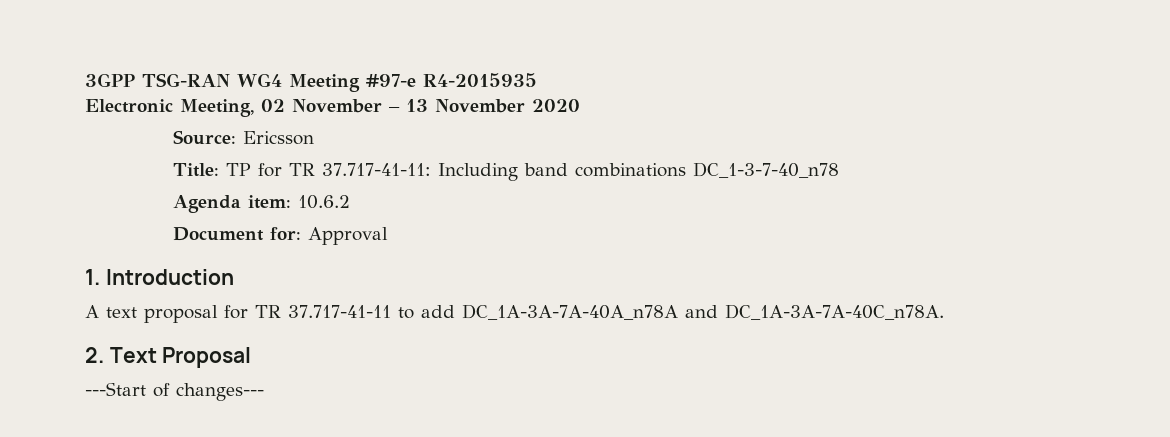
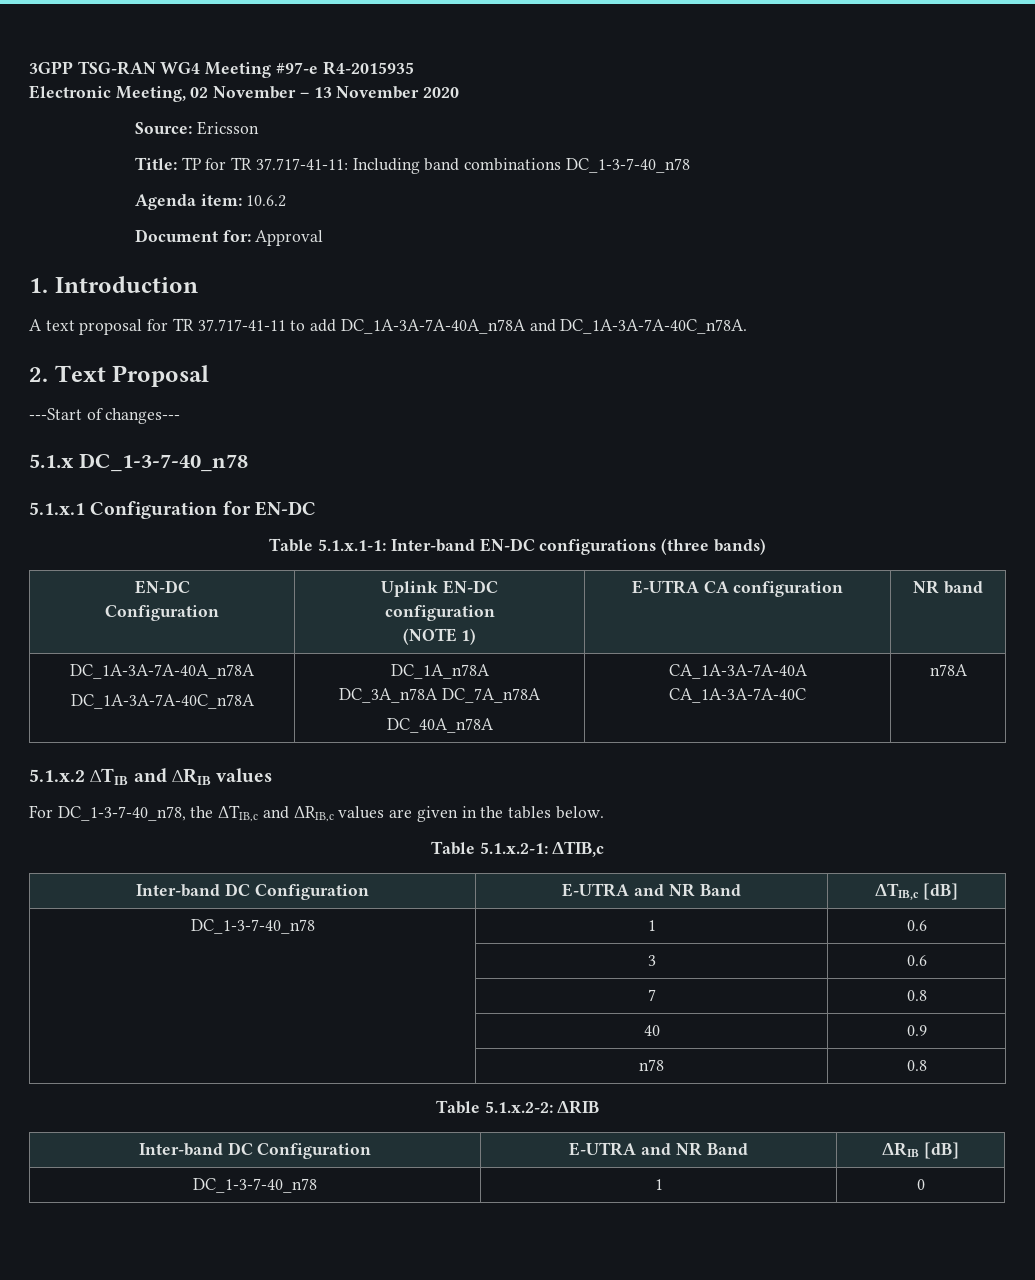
(264, 392) none -> [29,453,248,472] [29,501,316,519] [269,538,766,555] [134,580,190,594] [105,605,219,621] [381,580,498,597] [384,605,495,621] [402,628,477,645] [631,580,844,597] [913,580,983,594] [70,664,255,679] [70,694,255,709] [390,664,490,679] [339,688,541,703] [386,718,494,733] [668,664,808,679] [669,688,806,703] [929,664,968,676] [29,768,273,785] [29,805,604,822] [430,841,605,857] [136,883,369,900] [562,883,741,897] [875,883,958,900] [190,919,315,934] [647,920,656,931] [906,920,927,931] [647,955,656,966] [906,955,927,966] [647,989,656,1001] [906,990,927,1001] [643,1025,660,1036] [906,1025,927,1036] [639,1059,664,1071] [906,1060,927,1071] [435,1100,600,1114] [138,1142,372,1159] [569,1142,748,1156] [882,1142,959,1159] [193,1178,317,1193] [654,1179,663,1190] [916,1179,925,1190] // 5.1.x DC_1-3-7-40_n78 // 5.1.x.1 Configuration for EN-DC // Table 5.1.x.1-1: Inter-band EN-DC configurations (three bands) // EN-DC // Configuration | Uplink EN-DC // configuration // (NOTE 1) | E-UTRA CA configuration | NR band // DC_1A-3A-7A-40A_n78A // DC_1A-3A-7A-40C_n78A | DC_1A_n78A // DC_3A_n78A DC_7A_n78A // DC_40A_n78A | CA_1A-3A-7A-40A // CA_1A-3A-7A-40C | n78A // 5.1.x.2 ∆TIB and ∆RIB values // For DC_1-3-7-40_n78, the ΔTIB,c and ΔRIB,c values are given in the tables below. // Table 5.1.x.2-1: ΔTIB,c // Inter-band DC Configuration | E-UTRA and NR Band | ΔTIB,c [dB] // DC_1-3-7-40_n78 | 1 | 0.6 // | 3 | 0.6 // | 7 | 0.8 // | 40 | 0.9 // | n78 | 0.8 // Table 5.1.x.2-2: ΔRIB // Inter-band DC Configuration | E-UTRA and NR Band | ΔRIB [dB] // DC_1-3-7-40_n78 | 1 | 0

